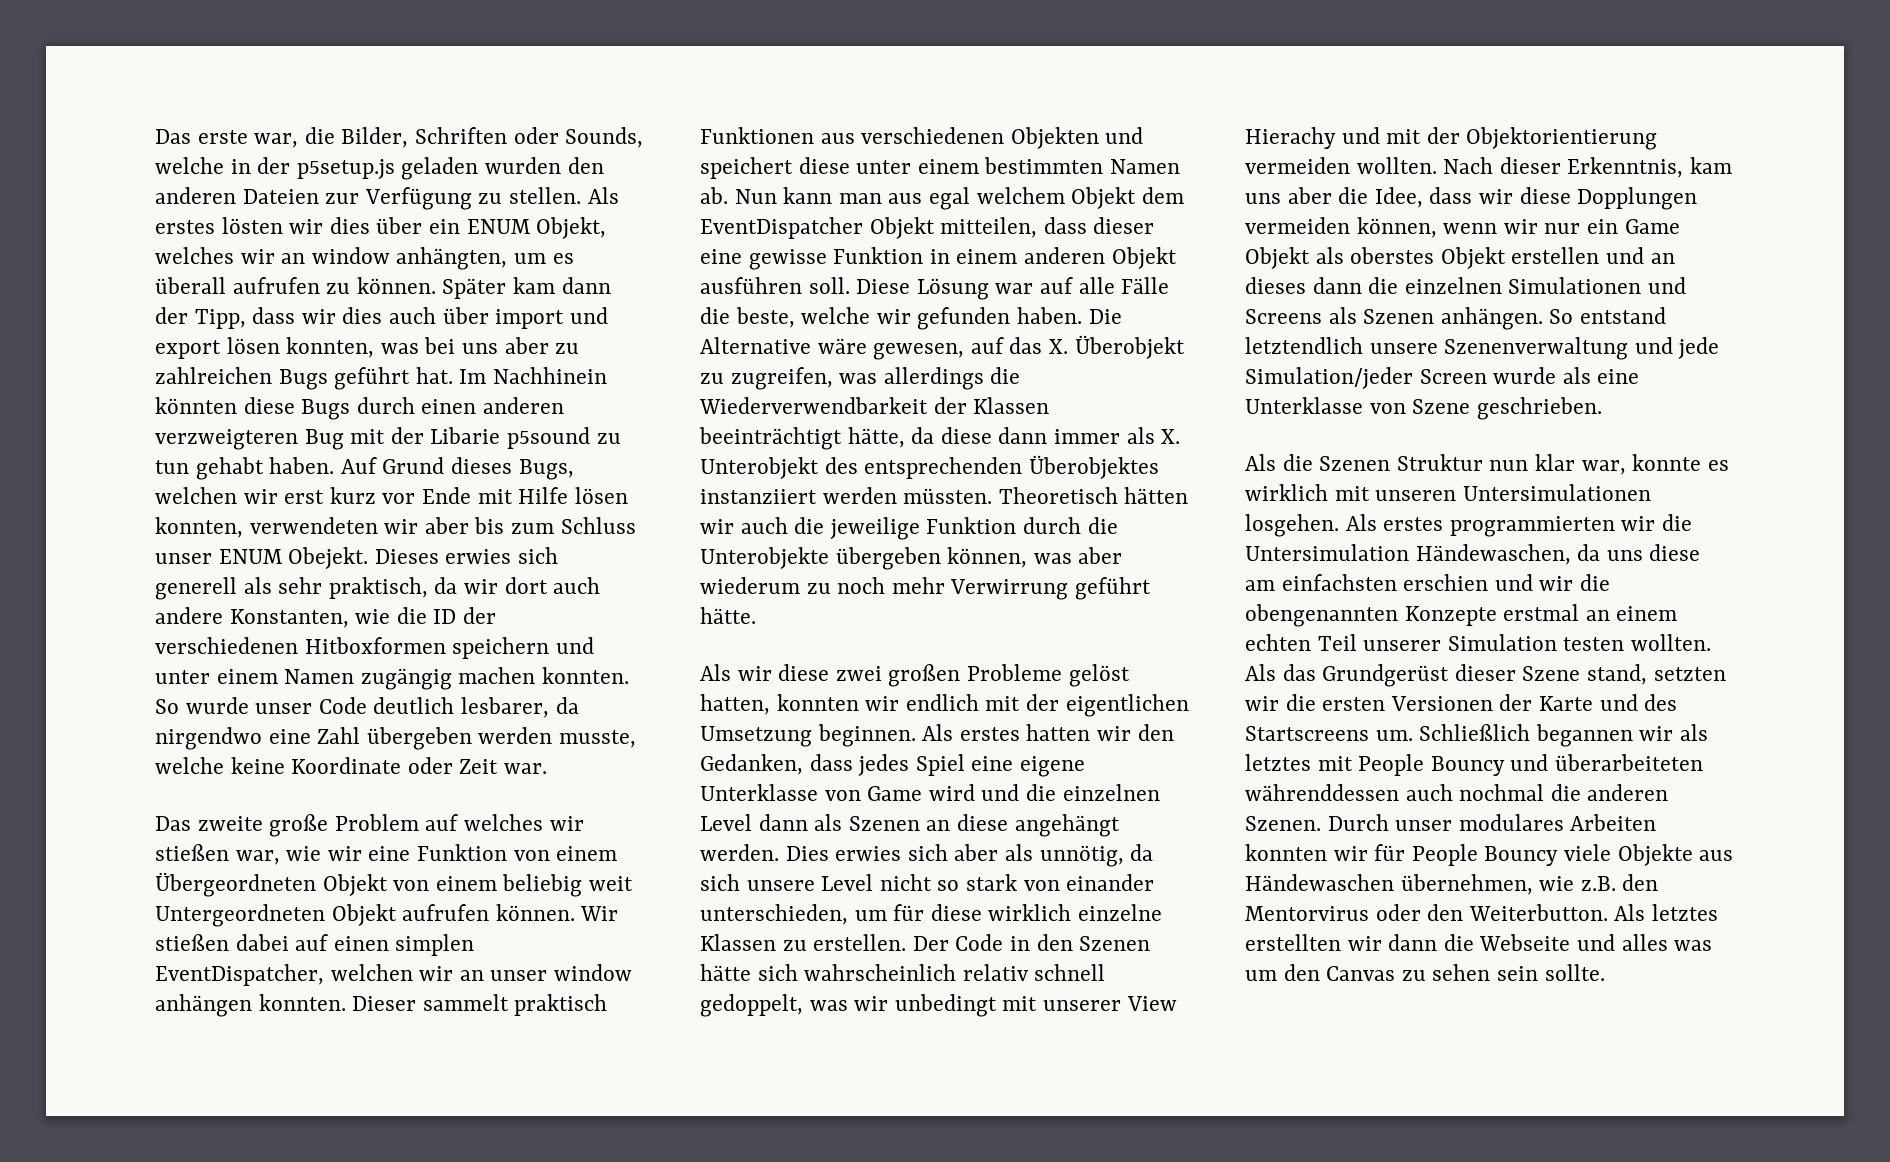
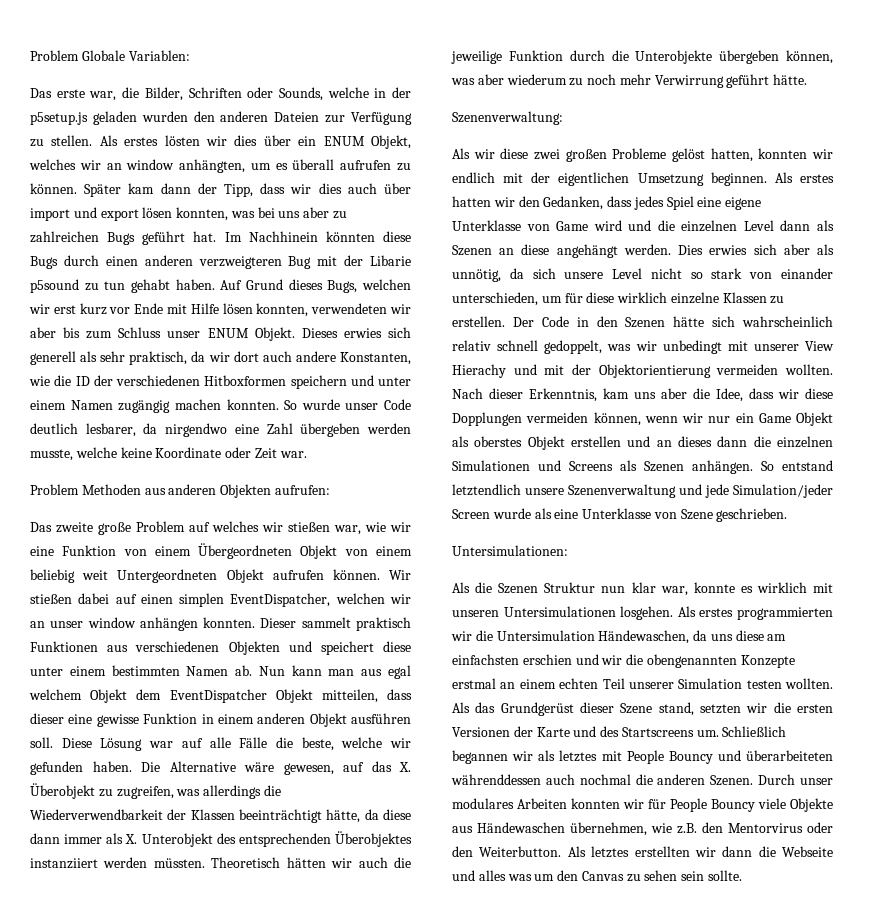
(155, 136) none -> [30,50,190,61] Problem Globale Variablen: //
[288,547,369,569] Obejekt. -> [254,327,295,341] Objekt.
(548, 768) none -> [30,484,330,498] // Problem Methoden aus anderen Objekten aufrufen:
(756, 615) none -> [452,111,563,125] // Szenenverwaltung:
(1602, 408) none -> [452,545,568,556] // Untersimulationen:

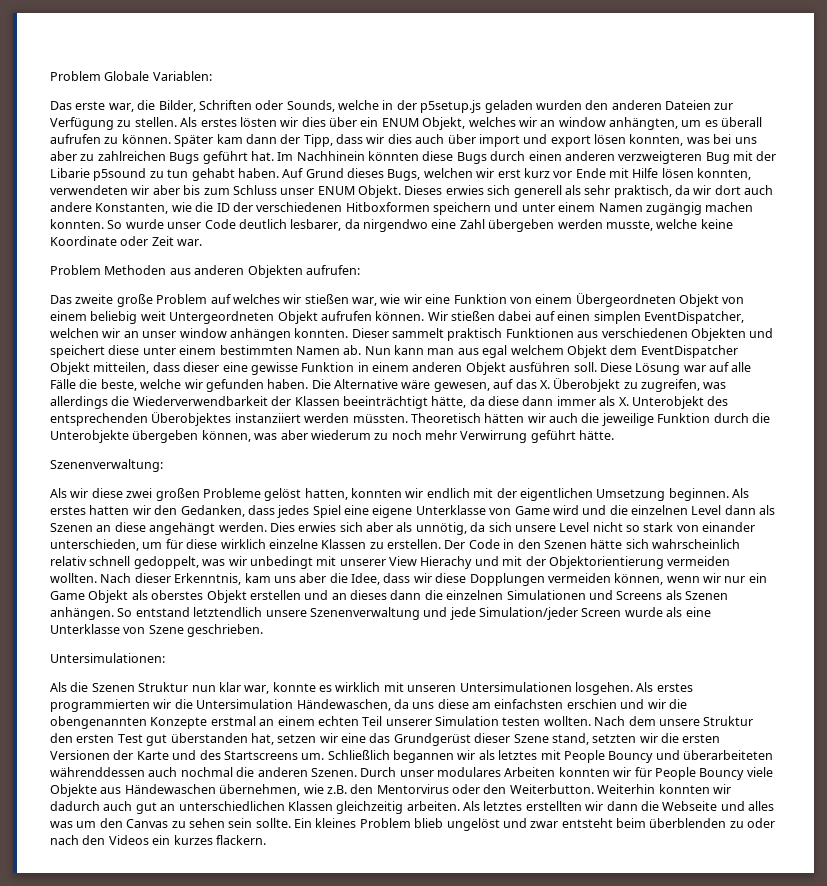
[452,702,470,713] Als -> [594,716,754,726] [50,733,366,746] Nach dem unsere Struktur den ersten Test gut überstanden hat, setzen wir eine
(562, 851) none -> [597,784,731,794] [50,801,460,814] Weiterhin konnten wir dadurch auch gut an unterschiedlichen Klassen gleichzeitig arbeiten.
(743, 875) none -> [294,818,776,831] [50,835,266,845] Ein kleines Problem blieb ungelöst und zwar entsteht beim überblenden zu oder nach den Videos ein kurzes flackern.

